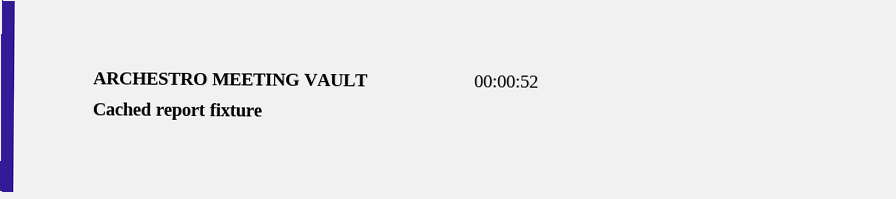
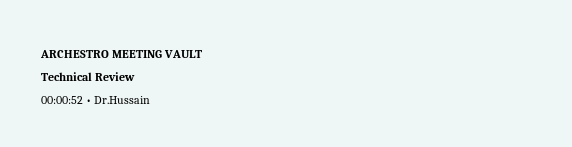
[92,102,262,121] Cached report fixture -> [41,72,136,81] Technical Review
(539, 81) none -> [86,96,151,104] • Dr.Hussain

